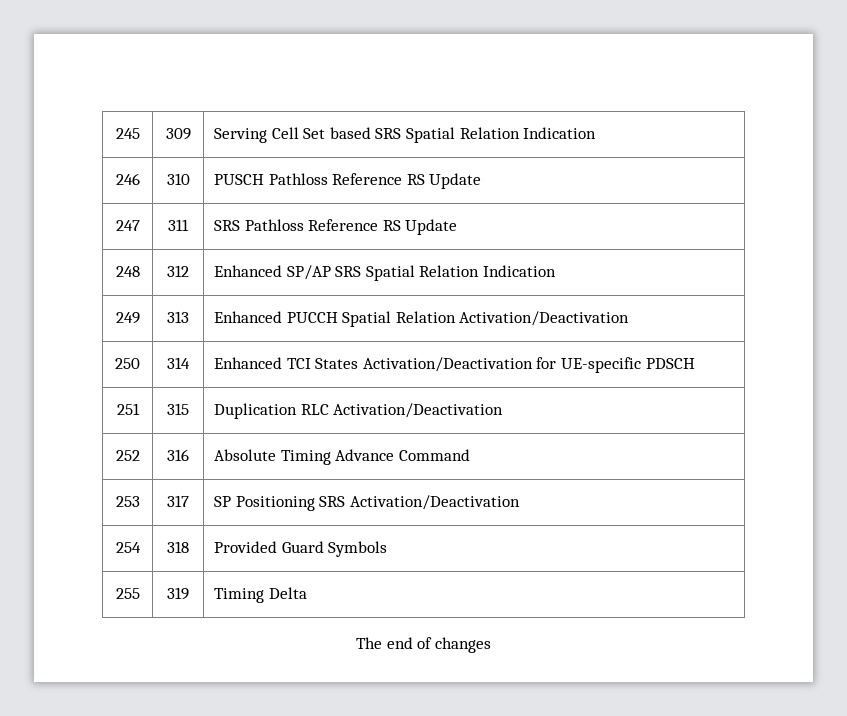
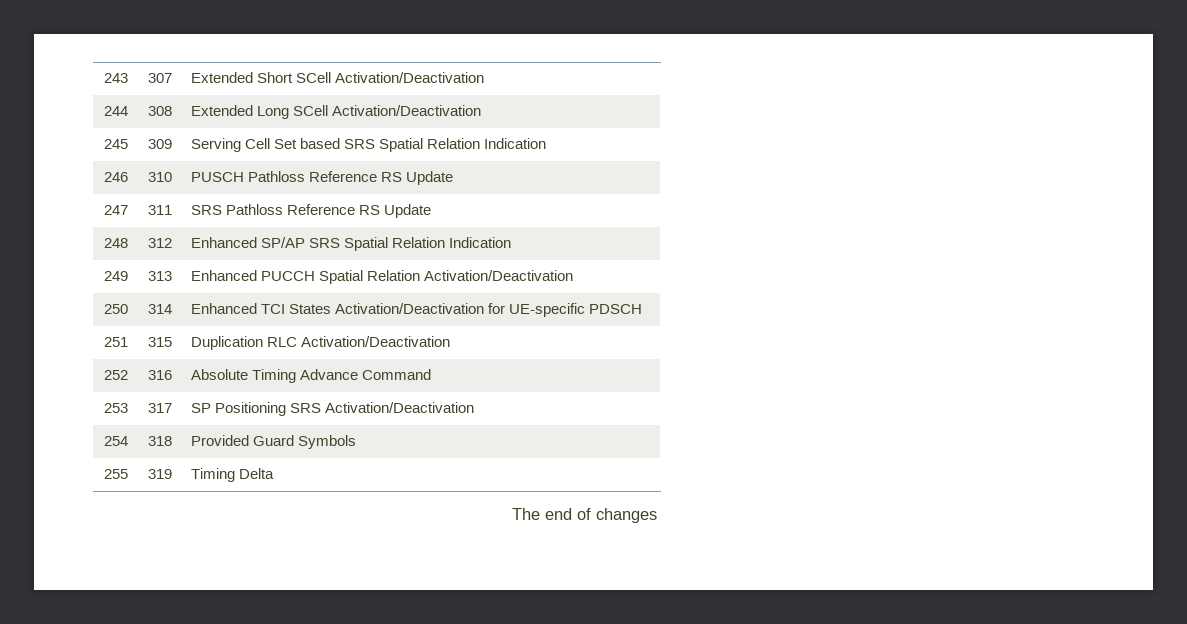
(115, 133) none -> [103,73,128,83] [147,73,172,83] [190,72,484,83] [103,106,128,116] [147,106,172,116] [190,105,481,119] 243 | 307 | Extended Short SCell Activation/Deactivation // 244 | 308 | Extended Long SCell Activation/Deactivation //

